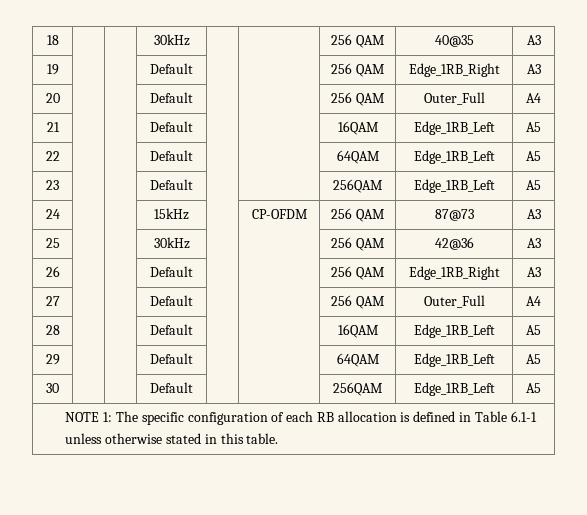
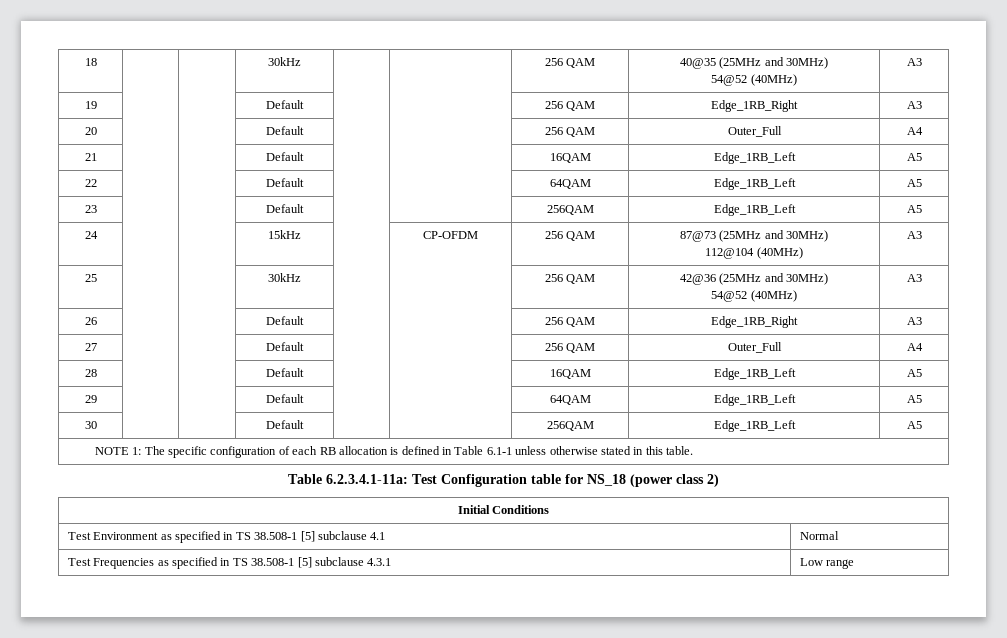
(474, 41) none -> [719,57,829,69] [711,74,797,86] (25MHz and 30MHz) // 54@52 (40MHz)
(474, 215) none -> [719,230,829,242] [705,247,803,259] (25MHz and 30MHz) // 112@104 (40MHz)
(474, 243) none -> [719,273,829,285] [711,290,797,302] (25MHz and 30MHz) // 54@52 (40MHz)
(279, 438) none -> [288,474,719,487] [457,505,550,514] [67,531,386,543] [799,531,839,540] [67,557,392,569] [799,558,855,569] // Table 6.2.3.4.1-11a: Test Configuration table for NS_18 (power class 2) // Initial Conditions // Test Environment as specified in TS 38.508-1 [5] subclause 4.1 | Normal // Test Frequencies as specified in TS 38.508-1 [5] subclause 4.3.1 | Low range

